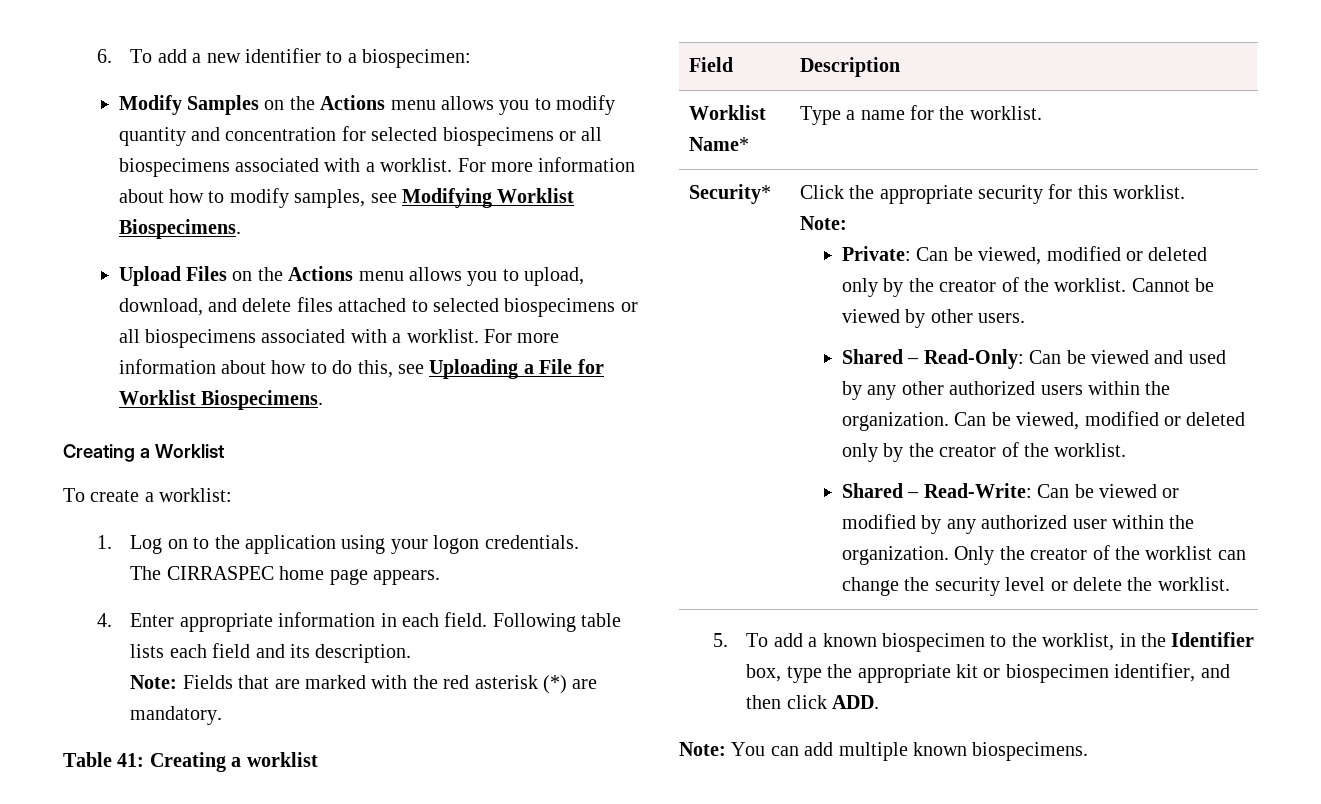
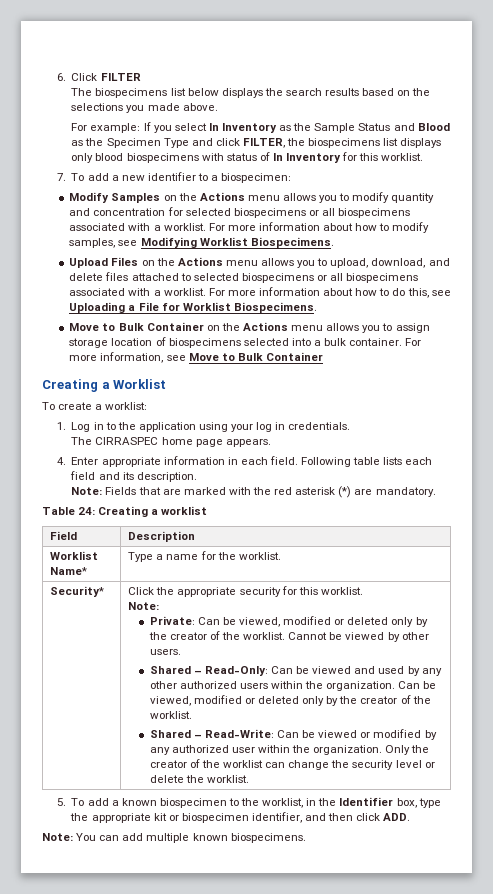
(112, 56) none -> [71,73,141,81] [71,88,431,98] [71,103,218,113] [71,122,450,133] [71,138,442,148] [71,152,424,163] [56,173,66,181] Click FILTER // The biospecimens list below displays the search results based on the selections you made above. // For example: If you select In Inventory as the Sample Status and Blood as the Specimen Type and click FILTER, the biospecimens list displays only blood biospecimens with status of In Inventory for this worklist. // 7.
(324, 400) none -> [69,322,430,333] [69,337,422,348] [69,352,323,363] // Move to Bulk Container on the Actions menu allows you to assign storage location of biospecimens selected into a bulk container. For more information, see Move to Bulk Container
[167,539,188,549] on -> [93,422,104,430] in
[433,535,480,554] logon -> [256,422,286,432] log in
[117,753,145,767] 41: -> [78,507,96,515] 24:

